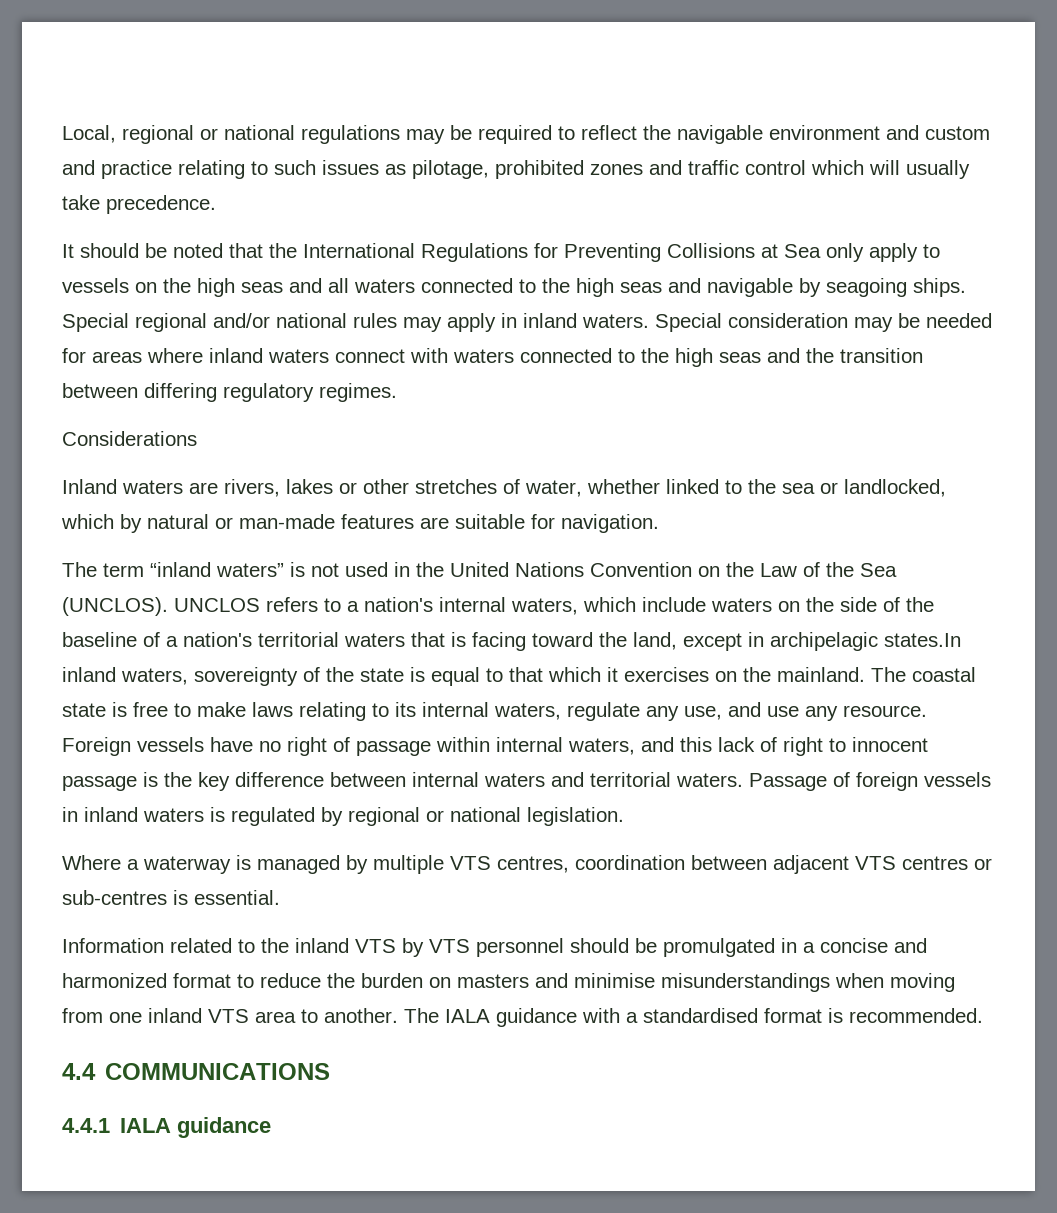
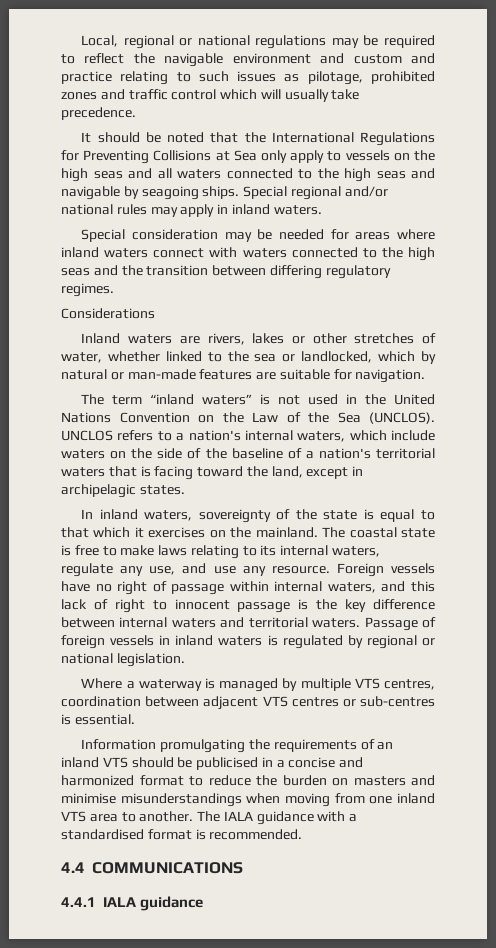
(649, 321) none -> (322, 210) //
[884,633,961,647] states.In -> [139,485,185,495] [81,509,94,519] states. // In
[170,938,775,957] related to the inland VTS by VTS personnel should be promulgated -> [160,739,394,753] [61,757,259,770] promulgating the requirements of an inland VTS should be publicised

